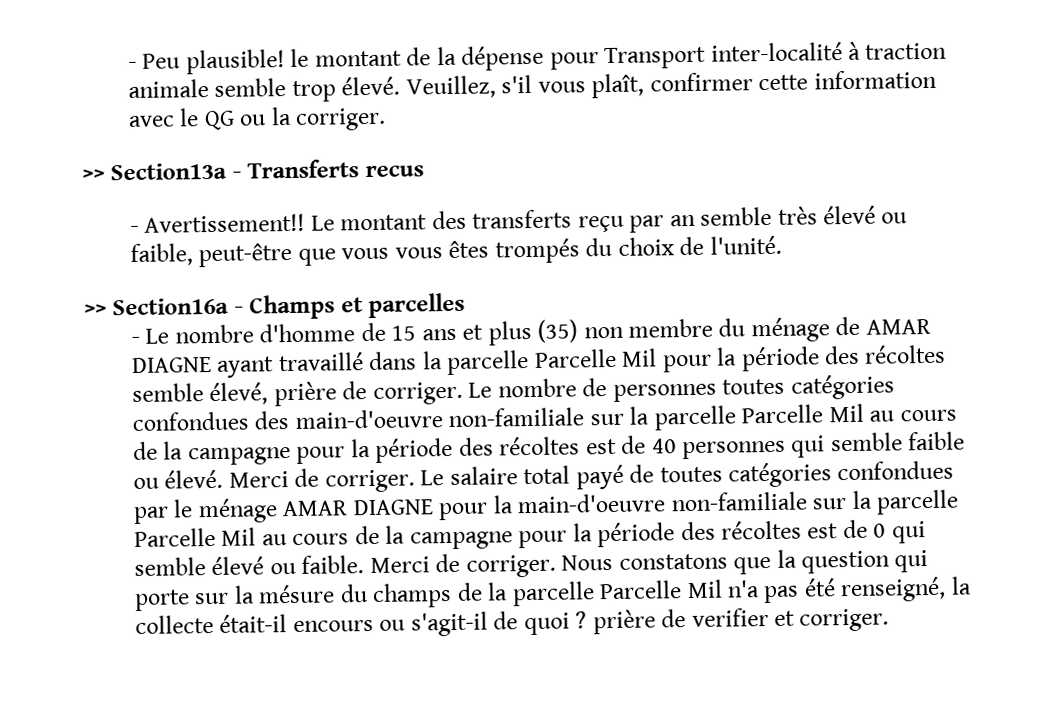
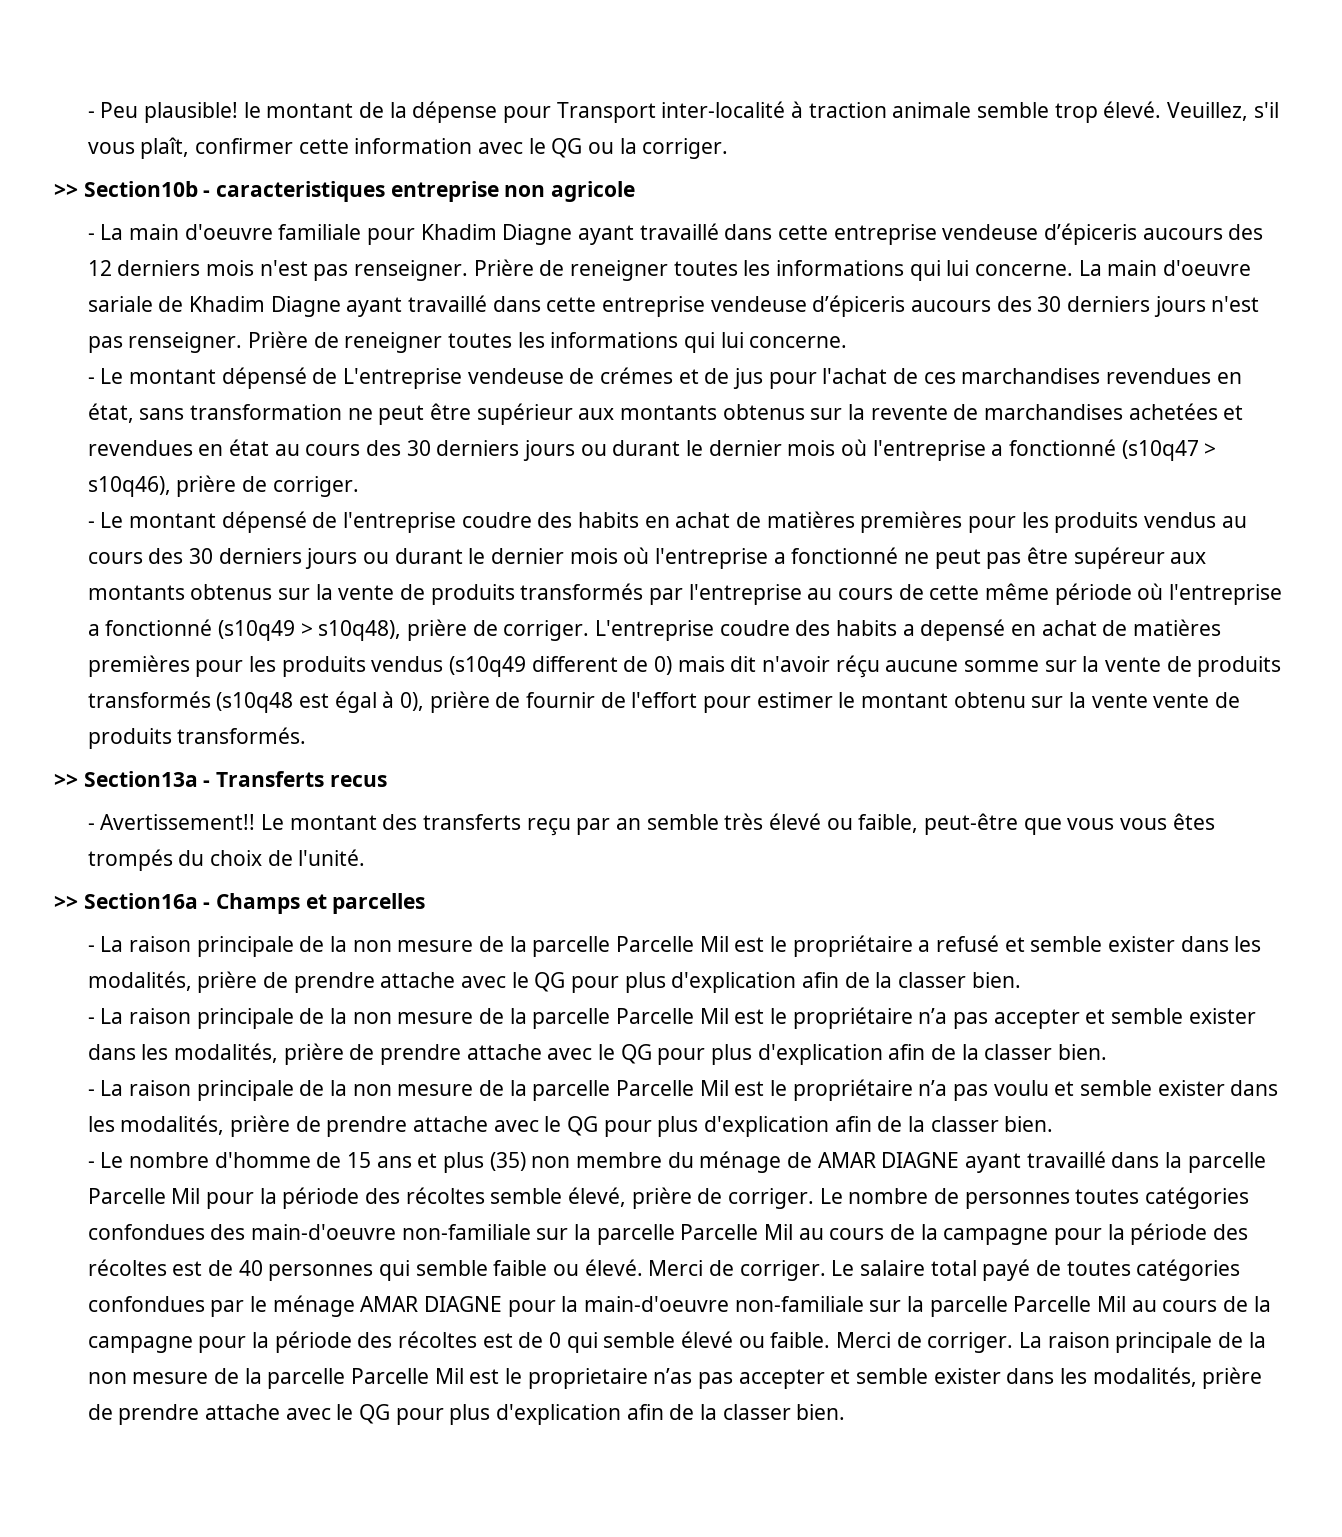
(387, 119) none -> [54,181,636,202] [87,223,1264,245] [87,259,1251,281] [87,295,1260,317] [87,331,848,353] [87,367,1242,389] [87,403,1244,425] [87,439,1217,461] [87,475,359,497] [87,511,1247,533] [87,547,1207,569] [87,583,1282,605] [87,619,1221,641] [87,655,1282,678] [87,691,1240,713] [87,727,307,749] // >> Section10b - caracteristiques entreprise non agricole // - La main d'oeuvre familiale pour Khadim Diagne ayant travaillé dans cette entreprise vendeuse d’épiceris aucours des 12 derniers mois n'est pas renseigner. Prière de reneigner toutes les informations qui lui concerne. La main d'oeuvre sariale de Khadim Diagne ayant travaillé dans cette entreprise vendeuse d’épiceris aucours des 30 derniers jours n'est pas renseigner. Prière de reneigner toutes les informations qui lui concerne. // - Le montant dépensé de L'entreprise vendeuse de crémes et de jus pour l'achat de ces marchandises revendues en état, sans transformation ne peut être supérieur aux montants obtenus sur la revente de marchandises achetées et revendues en état au cours des 30 derniers jours ou durant le dernier mois où l'entreprise a fonctionné (s10q47 > s10q46), prière de corriger. // - Le montant dépensé de l'entreprise coudre des habits en achat de matières premières pour les produits vendus au cours des 30 derniers jours ou durant le dernier mois où l'entreprise a fonctionné ne peut pas être supéreur aux montants obtenus sur la vente de produits transformés par l'entreprise au cours de cette même période où l'entreprise a fonctionné (s10q49 > s10q48), prière de corriger. L'entreprise coudre des habits a depensé en achat de matières premières pour les produits vendus (s10q49 different de 0) mais dit n'avoir réçu aucune somme sur la vente de produits transformés (s10q48 est égal à 0), prière de fournir de l'effort pour estimer le montant obtenu sur la vente vente de produits transformés.
(466, 305) none -> [87,935,1262,957] [87,971,1021,993] [87,1007,1256,1029] [87,1043,1107,1065] [87,1079,1279,1101] [87,1115,1054,1137] // - La raison principale de la non mesure de la parcelle Parcelle Mil est le propriétaire a refusé et semble exister dans les modalités, prière de prendre attache avec le QG pour plus d'explication afin de la classer bien. // - La raison principale de la non mesure de la parcelle Parcelle Mil est le propriétaire n’a pas accepter et semble exister dans les modalités, prière de prendre attache avec le QG pour plus d'explication afin de la classer bien. // - La raison principale de la non mesure de la parcelle Parcelle Mil est le propriétaire n’a pas voulu et semble exister dans les modalités, prière de prendre attache avec le QG pour plus d'explication afin de la classer bien.
[561,549,929,575] [133,576,972,611] [134,608,890,637] Nous constatons que la question qui porte sur la mésure du champs de la parcelle Parcelle Mil n'a pas été renseigné, la collecte était-il encours ou s'agit-il de quoi ? prière de verifier et corriger. -> [1018,1332,1266,1353] [87,1367,1263,1389] [87,1404,846,1425] La raison principale de la non mesure de la parcelle Parcelle Mil est le proprietaire n’as pas accepter et semble exister dans les modalités, prière de prendre attache avec le QG pour plus d'explication afin de la classer bien.

